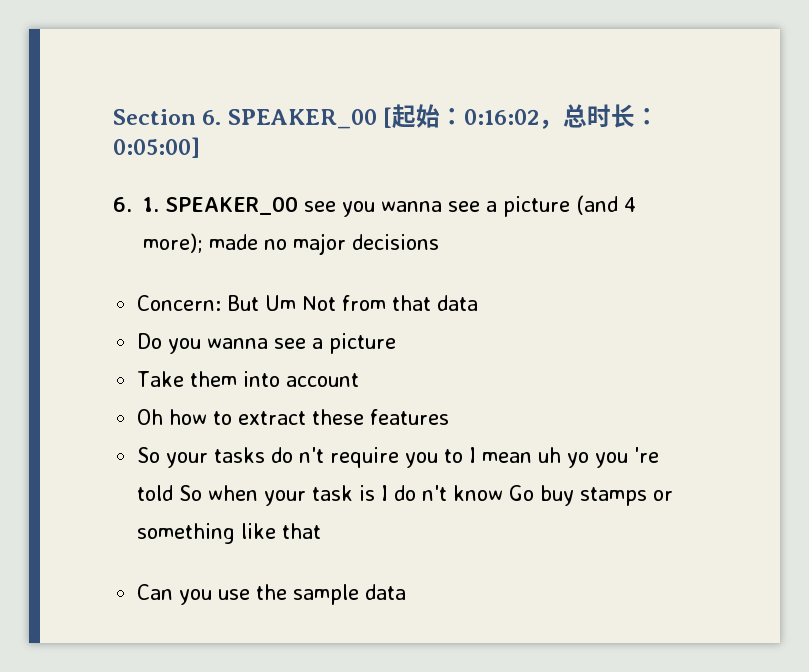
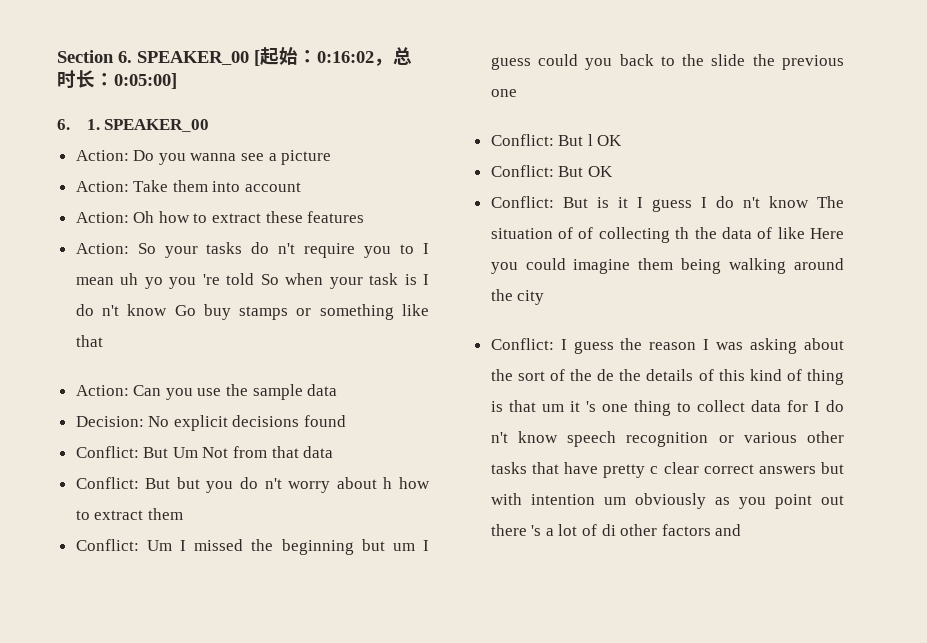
[304,195,636,217] [143,233,439,255] [137,295,479,311] see you wanna see a picture (and 4 more); made no major decisions // Concern: But Um Not from that data // -> [75,150,129,161] // Action:
(397, 343) none -> [75,181,129,192] Action:
(360, 380) none -> [75,212,129,223] Action:
(450, 417) none -> [75,243,129,254] Action:
(322, 531) none -> [75,385,129,396] Action:
(407, 592) none -> [75,415,347,431] [75,446,334,458] [75,477,431,493] [75,508,183,520] [75,539,429,555] [490,54,844,70] [490,89,517,97] [490,134,623,146] [490,165,613,177] [490,196,844,212] [490,227,844,243] [490,258,844,274] [490,289,545,305] [490,338,844,354] [490,369,844,385] [490,400,844,416] [490,431,844,447] [490,462,844,478] [490,493,844,509] [490,524,742,536] // Decision: No explicit decisions found // Conflict: But Um Not from that data // Conflict: But but you do n't worry about h how to extract them // Conflict: Um I missed the beginning but um I guess could you back to the slide the previous one // Conflict: But l OK // Conflict: But OK // Conflict: But is it I guess I do n't know The situation of of collecting th the data of like Here you could imagine them being walking around the city // Conflict: I guess the reason I was asking about the sort of the de the details of this kind of thing is that um it 's one thing to collect data for I do n't know speech recognition or various other tasks that have pretty c clear correct answers but with intention um obviously as you point out there 's a lot of di other factors and

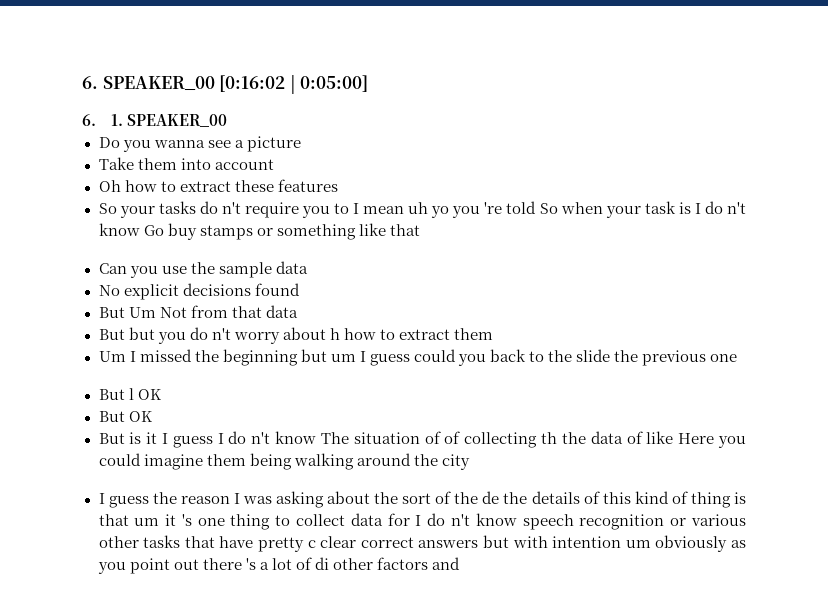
[57,50,114,63] Section -> (82, 82) none
[254,47,412,66] [57,70,114,89] [起始：0:16:02，总时长： -> [219,75,296,94] [0:16:02 |
[75,150,129,161] Action: -> (227, 120) none
[75,181,129,192] Action: -> (301, 144) none
[75,212,129,223] Action: -> (274, 164) none
[75,243,129,254] Action: -> (338, 185) none
[75,385,129,396] Action: -> (420, 230) none
[75,416,144,427] Decision: -> (308, 267) none
[75,446,139,458] Conflict: -> (300, 289) none
[75,477,139,489] Conflict: -> (298, 311) none
[75,539,139,551] Conflict: -> (494, 334) none
[490,134,554,146] Conflict: -> (738, 358) none
[490,165,554,177] Conflict: -> (161, 394) none
[490,196,554,208] Conflict: -> (152, 416) none
[490,338,554,350] Conflict: -> (470, 462) none

